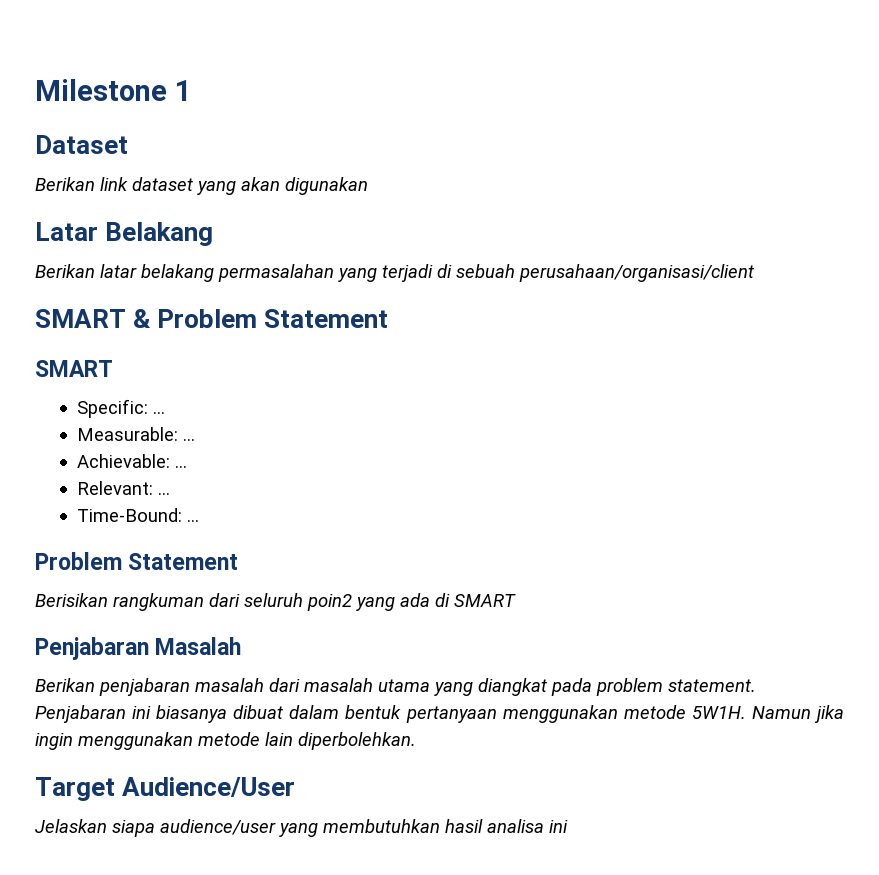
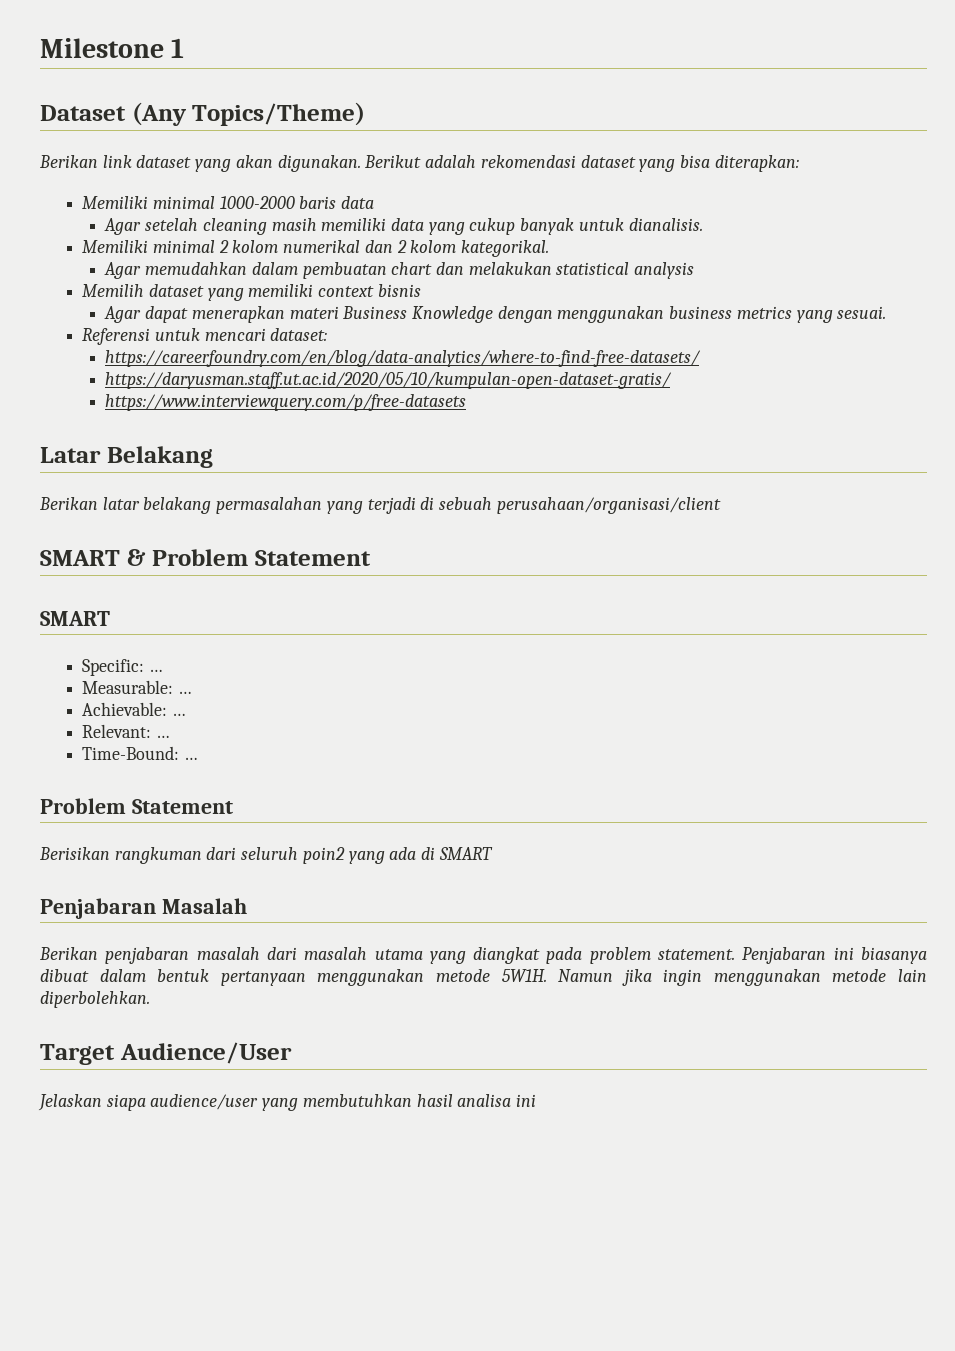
(128, 144) none -> [131,102,366,126] (Any Topics/Theme)
[285,177,368,195] digunakan -> [277,155,799,172] [82,196,375,209] [104,218,703,235] [82,240,550,257] [104,262,695,279] [82,284,421,301] [104,306,887,323] [82,328,328,345] [105,350,702,367] [105,372,673,389] [105,394,467,411] digunakan. Berikut adalah rekomendasi dataset yang bisa diterapkan: // Memiliki minimal 1000-2000 baris data // Agar setelah cleaning masih memiliki data yang cukup banyak untuk dianalisis. // Memiliki minimal 2 kolom numerikal dan 2 kolom kategorikal. // Agar memudahkan dalam pembuatan chart dan melakukan statistical analysis // Memilih dataset yang memiliki context bisnis // Agar dapat menerapkan materi Business Knowledge dengan menggunakan business metrics yang sesuai. // Referensi untuk mencari dataset: // https://careerfoundry.com/en/blog/data-analytics/where-to-find-free-datasets/ // https://daryusman.staff.ut.ac.id/2020/05/10/kumpulan-open-dataset-gratis/ // https://www.interviewquery.com/p/free-datasets

